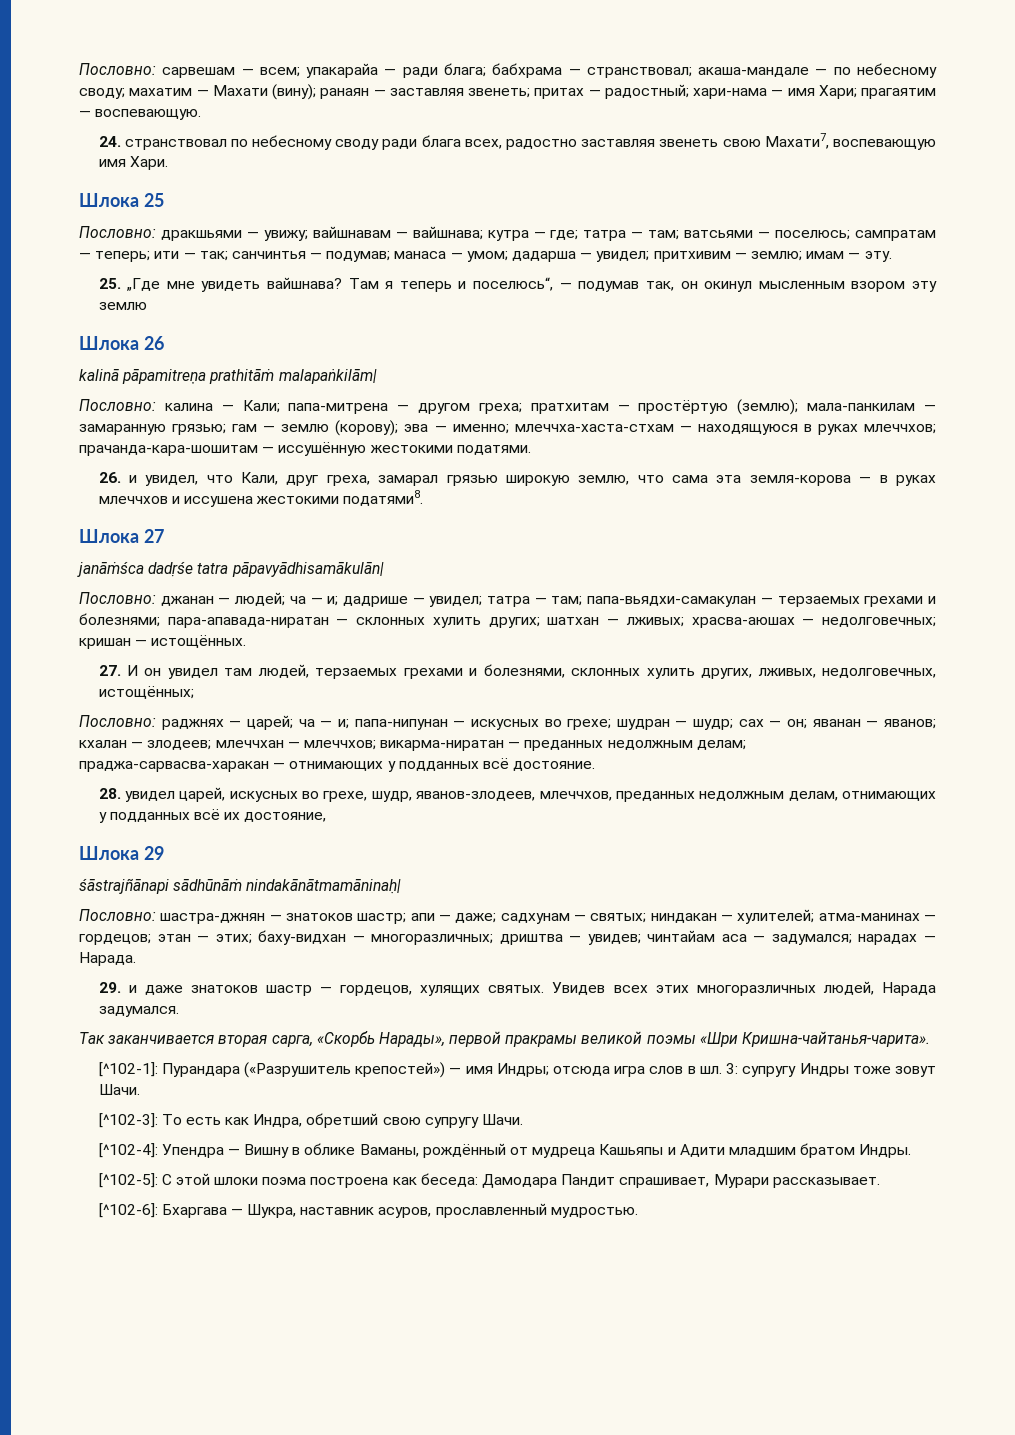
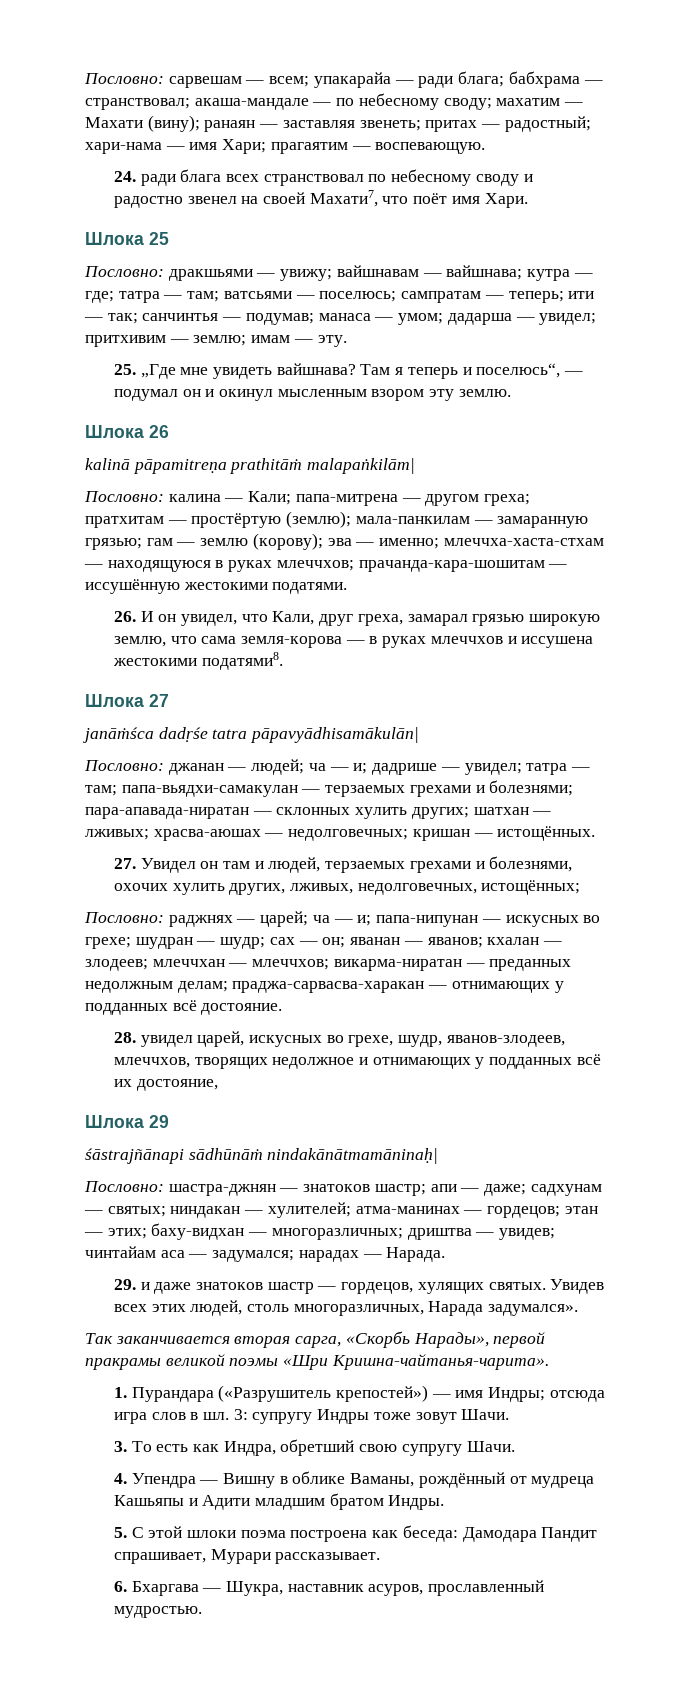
(121, 141) none -> [140,169,260,186] ради блага всех
[382,133,936,150] ради блага всех, радостно заставляя звенеть свою Махати7, воспевающую -> [523,174,533,182] [113,190,448,208] и радостно звенел на своей Махати7, что поёт
[578,281,698,292] подумав так, он -> [113,389,215,401] подумал он и
[98,302,147,310] землю -> [458,389,511,397] землю.
[128,475,137,483] и -> [140,611,177,622] И он
[716,475,742,483] эта -> (237, 640) none
[126,665,253,679] И он увидел там -> [140,858,264,873] Увидел он там и
[571,668,641,676] склонных -> [113,883,168,891] охочих
[615,791,838,802] преданных недолжным делам, -> [194,1057,369,1069] творящих недолжное и
[696,981,937,996] [98,1006,179,1017] многоразличных людей, Нарада задумался. -> [190,1300,579,1316] людей, столь многоразличных, Нарада задумался».
[98,1062,158,1077] [^102-1]: -> [113,1387,127,1398] 1.
[98,1113,158,1128] [^102-3]: -> [113,1441,127,1452] 3.
[98,1143,158,1158] [^102-4]: -> [113,1473,127,1484] 4.
[98,1173,158,1188] [^102-5]: -> [113,1527,127,1538] 5.
[98,1203,158,1218] [^102-6]: -> [113,1581,127,1592] 6.

